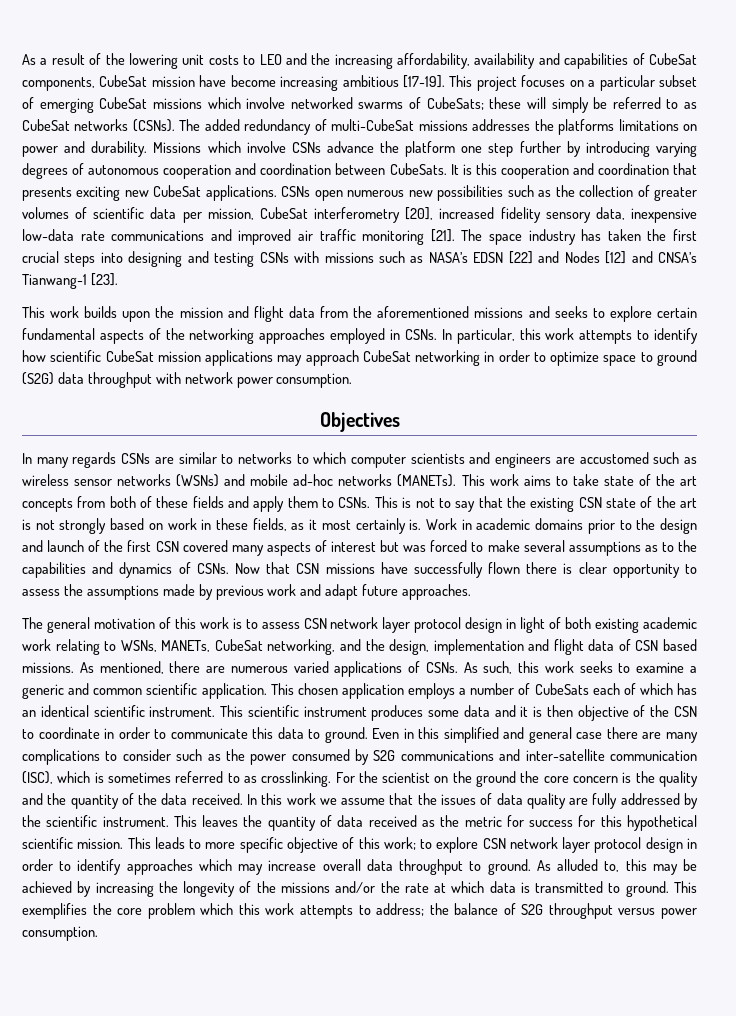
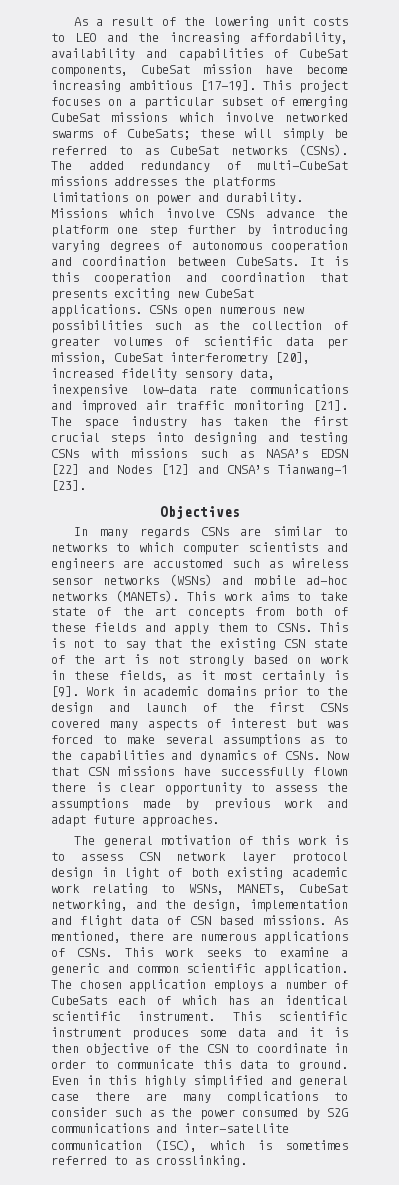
[22,306,698,322] [22,328,699,344] [22,350,697,366] [22,372,353,388] // This work builds upon the mission and flight data from the aforementioned missions and seeks to explore certain fundamental aspects of the networking approaches employed in CSNs. In particular, this work attempts to identify how scientific CubeSat mission applications may approach CubeSat networking in order to optimize space to ground (S2G) data throughput with network power consumption. -> (86, 485) none
[409,519,422,530] is. -> [334,670,348,680] [51,686,79,697] is [9].
[155,541,179,552] CSN -> [319,703,348,712] CSNs
[293,661,329,673] varied -> (257, 937) none
[463,661,540,674] As such, this -> [124,947,153,957] This
[270,683,294,695] This -> [51,980,72,989] The
(440, 733) none -> [143,1075,186,1087] highly
[335,771,699,787] [22,793,698,809] [22,815,697,831] [22,837,698,853] [22,859,698,875] [22,881,698,897] [22,903,697,919] [22,926,98,941] For the scientist on the ground the core concern is the quality and the quantity of the data received. In this work we assume that the issues of data quality are fully addressed by the scientific instrument. This leaves the quantity of data received as the metric for success for this hypothetical scientific mission. This leads to more specific objective of this work; to explore CSN network layer protocol design in order to identify approaches which may increase overall data throughput to ground. As alluded to, this may be achieved by increasing the longevity of the missions and/or the rate at which data is transmitted to ground. This exemplifies the core problem which this work attempts to address; the balance of S2G throughput versus power consumption. -> (247, 1161) none

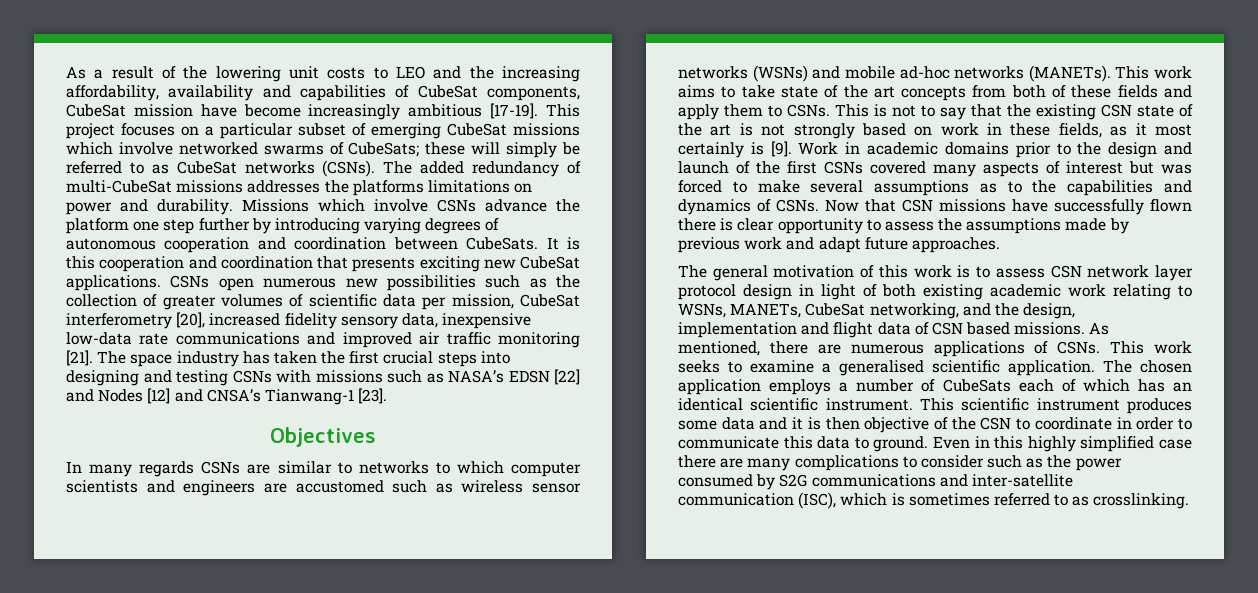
[51,80,121,92] increasing -> [308,104,401,120] increasingly
[51,963,179,975] generic and common -> [839,360,924,376] generalised
[270,1076,348,1087] and general -> (1155, 444) none

